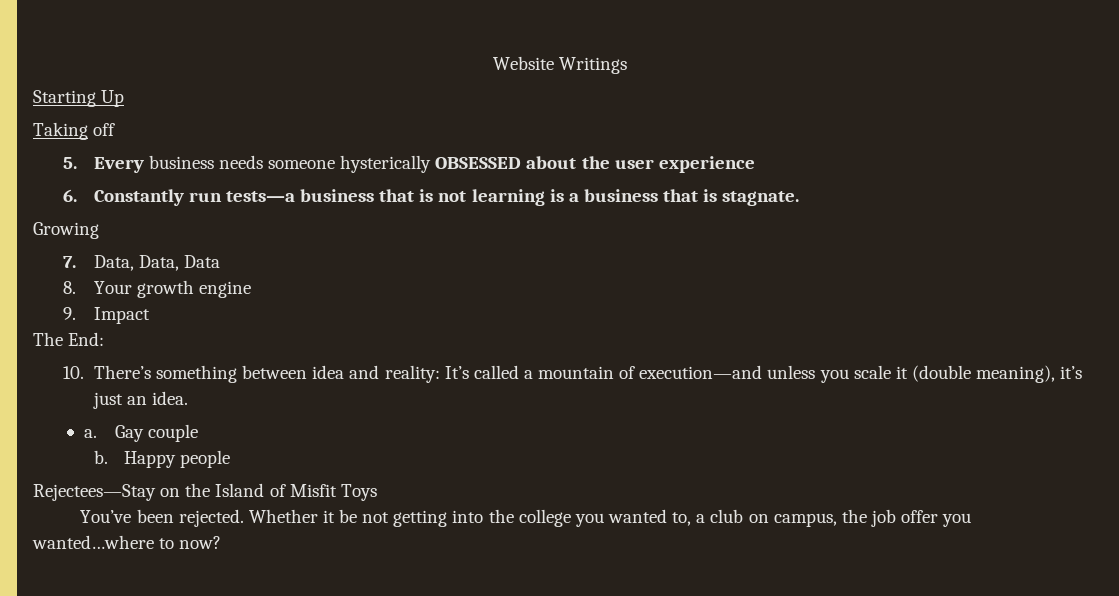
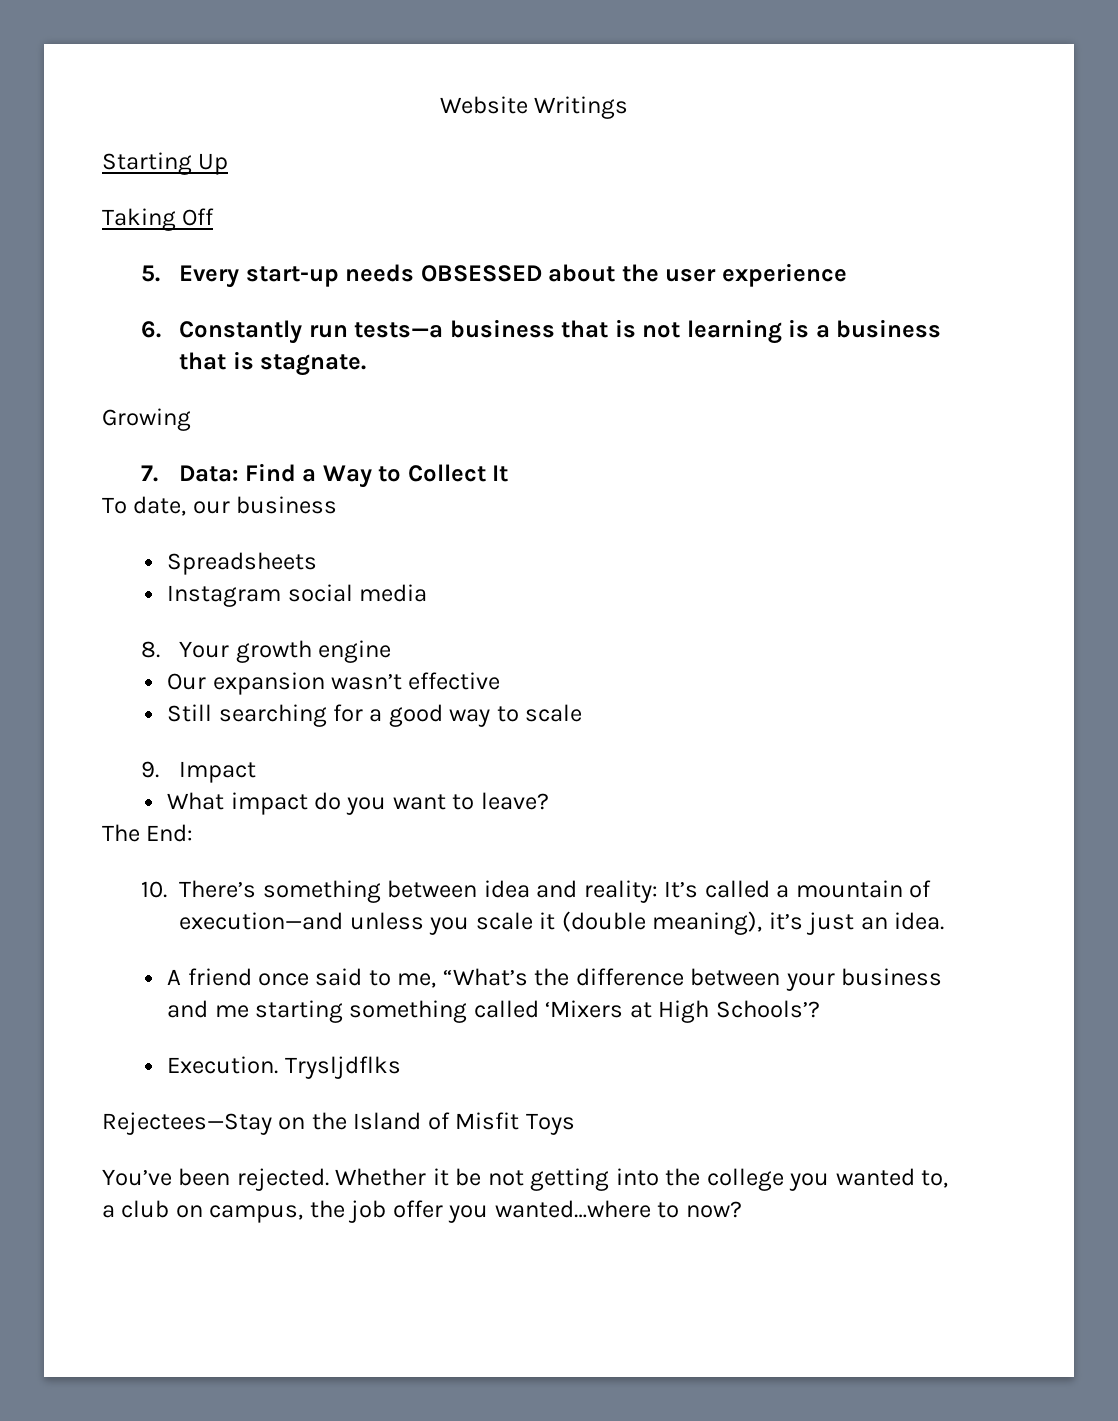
[93,123,116,136] off -> [182,208,215,226] Off
[148,155,432,173] business needs someone hysterically -> [245,264,415,287] start-up needs
[93,255,220,271] [63,280,251,298] [63,307,150,324] Data, Data, Data // 8. Your growth engine // 9. Impact -> [179,463,509,488] [102,496,338,516] [167,552,318,575] [167,584,427,607] [140,640,392,663] [167,672,501,695] [167,704,583,727] [140,761,257,783] [167,792,549,815] Data: Find a Way to Collect It // To date, our business // Spreadsheets // Instagram social media // 8. Your growth engine // Our expansion wasn’t effective // Still searching for a good way to scale // 9. Impact // What impact do you want to leave?
[84,424,198,442] [93,450,231,468] a. Gay couple // b. Happy people -> [167,968,943,991] [167,1000,820,1023] [167,1056,401,1079] A friend once said to me, “What’s the difference between your business and me starting something called ‘Mixers at High Schools’? // Execution. Trysljdflks

